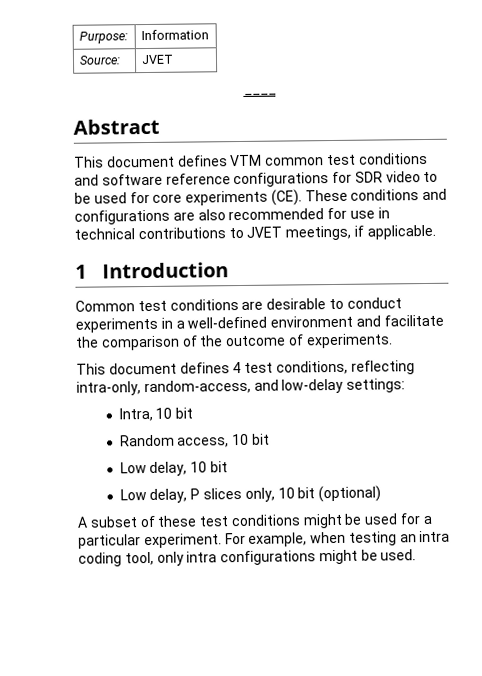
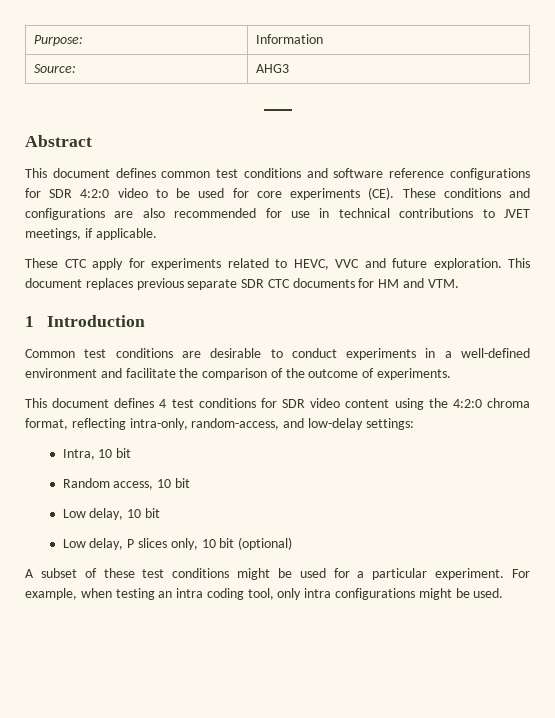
[140,54,174,65] JVET -> [256,64,290,73] AHG3
[230,154,263,167] VTM -> (156, 173) none
(383, 177) none -> [80,189,110,198] 4:2:0
(436, 232) none -> [25,258,530,270] [25,278,459,290] // These CTC apply for experiments related to HEVC, VVC and future exploration. This document replaces previous separate SDR CTC documents for HM and VTM.
[275,360,348,375] conditions, -> [198,398,530,410] [25,418,68,430] conditions for SDR video content using the 4:2:0 chroma format,

